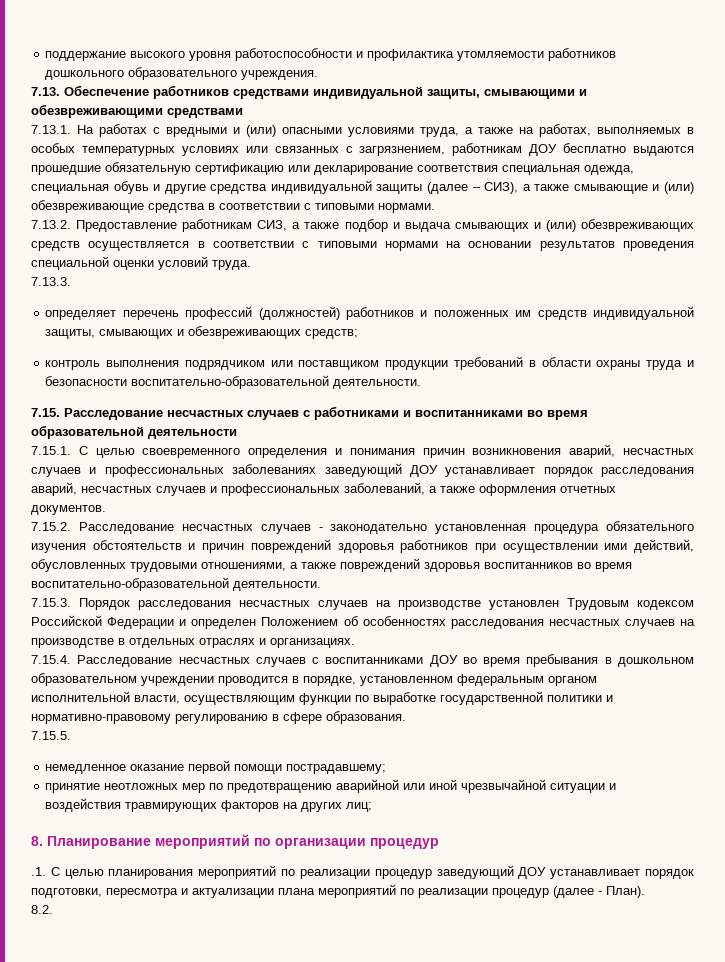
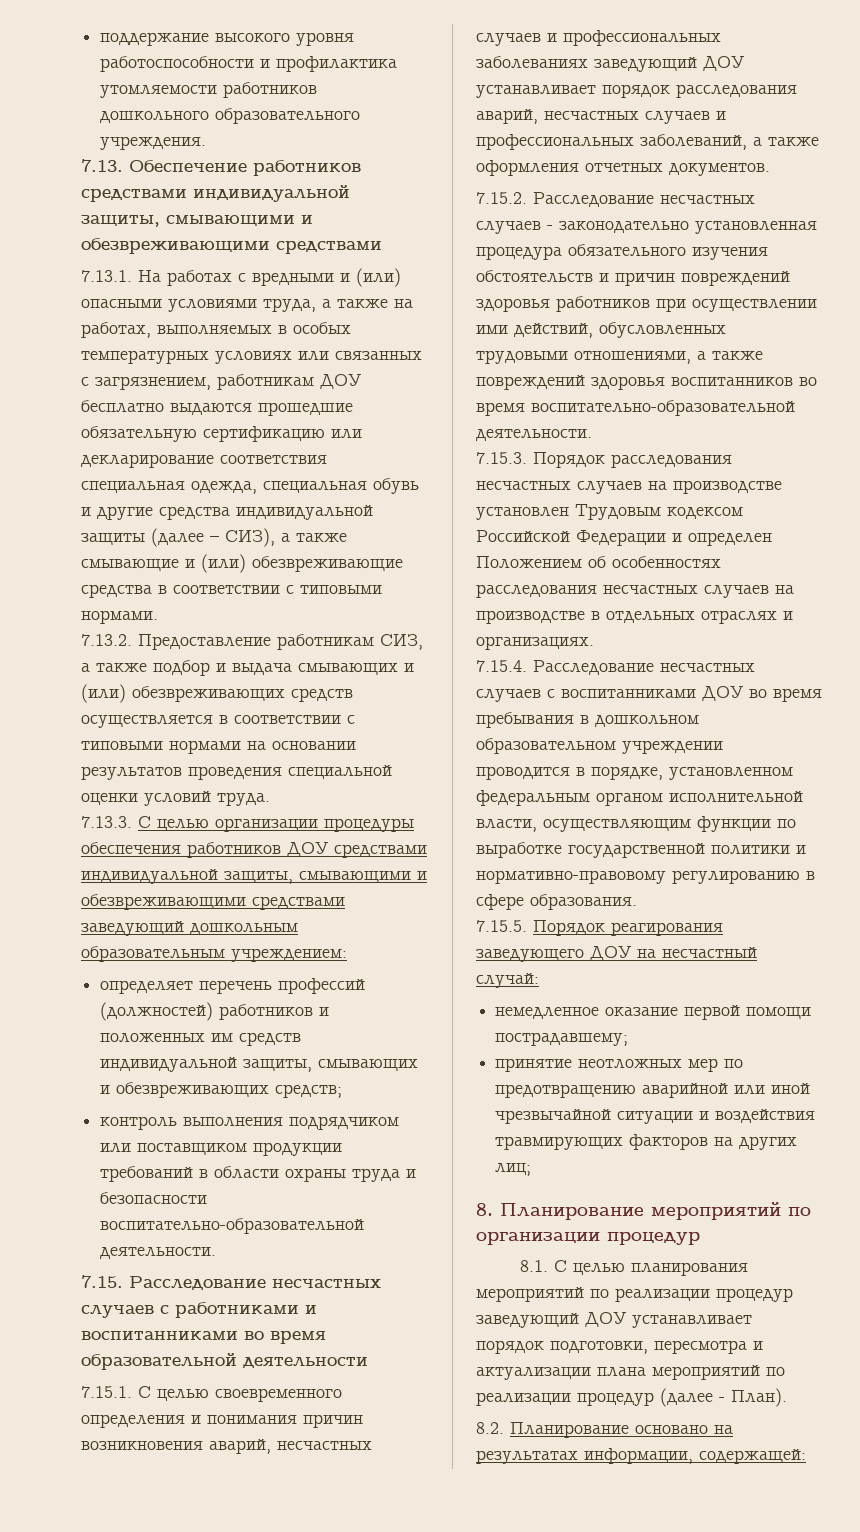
(71, 281) none -> [138,816,414,832] [81,842,427,858] [81,869,427,884] [81,894,345,910] [81,921,298,936] [81,946,347,962] С целью организации процедуры обеспечения работников ДОУ средствами индивидуальной защиты, смывающими и обезвреживающими средствами заведующий дошкольным образовательным учреждением:
(71, 735) none -> [533,920,723,936] [476,946,757,962] [476,973,539,988] Порядок реагирования заведующего ДОУ на несчастный случай:
[31,867,46,876] .1. -> [520,1260,549,1272] 8.1.
(53, 909) none -> [510,1422,733,1438] [476,1448,806,1464] Планирование основано на результатах информации, содержащей:

